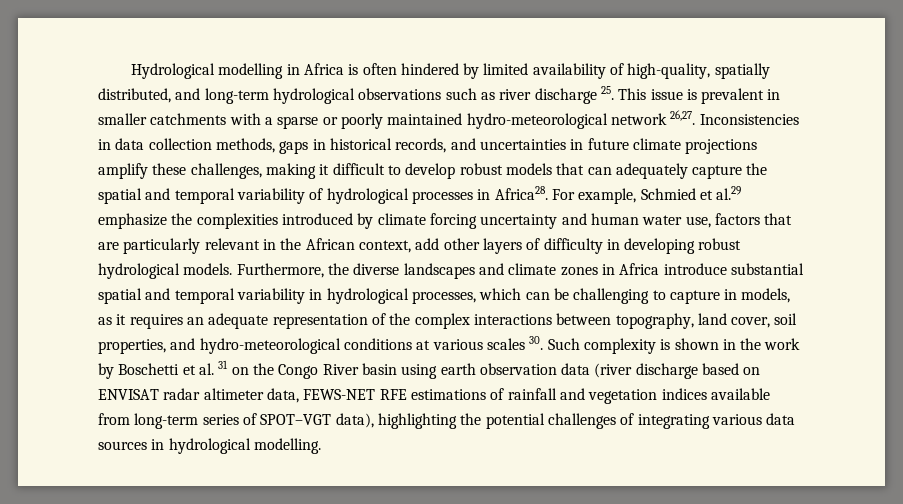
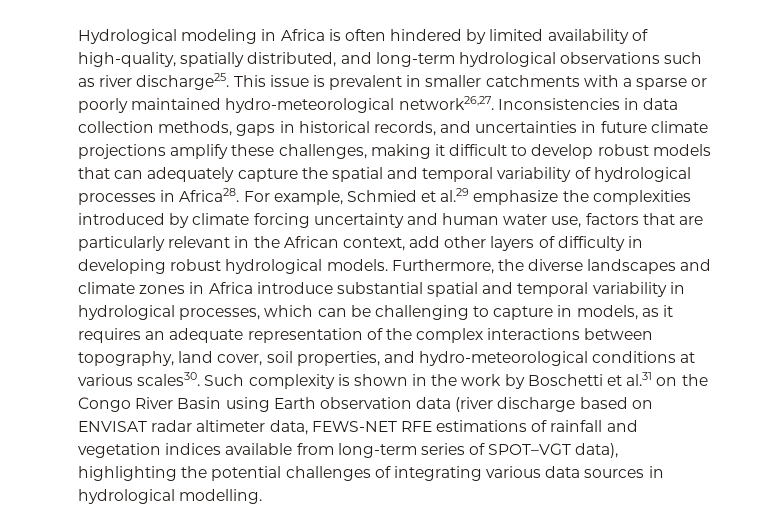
[218,63,284,79] modelling -> [181,29,258,44] modeling
[534,86,614,104] discharge 25. -> [136,73,230,90] discharge25.
[610,110,696,125] network 26,27. -> [398,96,494,110] network26,27.
[486,336,544,350] scales 30. -> [137,372,201,386] scales30.
[198,360,229,375] al. 31 -> [626,372,653,386] al.31
[361,363,476,379] basin using earth -> [177,397,316,412] Basin using Earth

